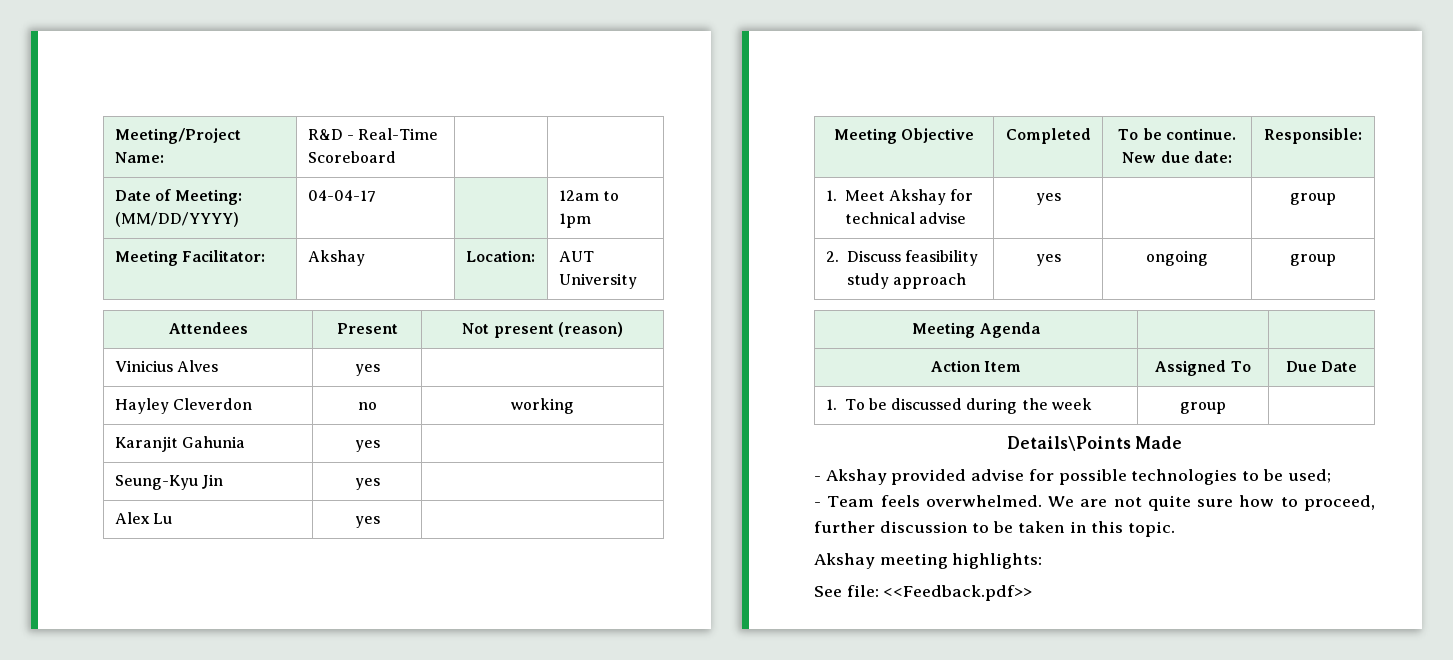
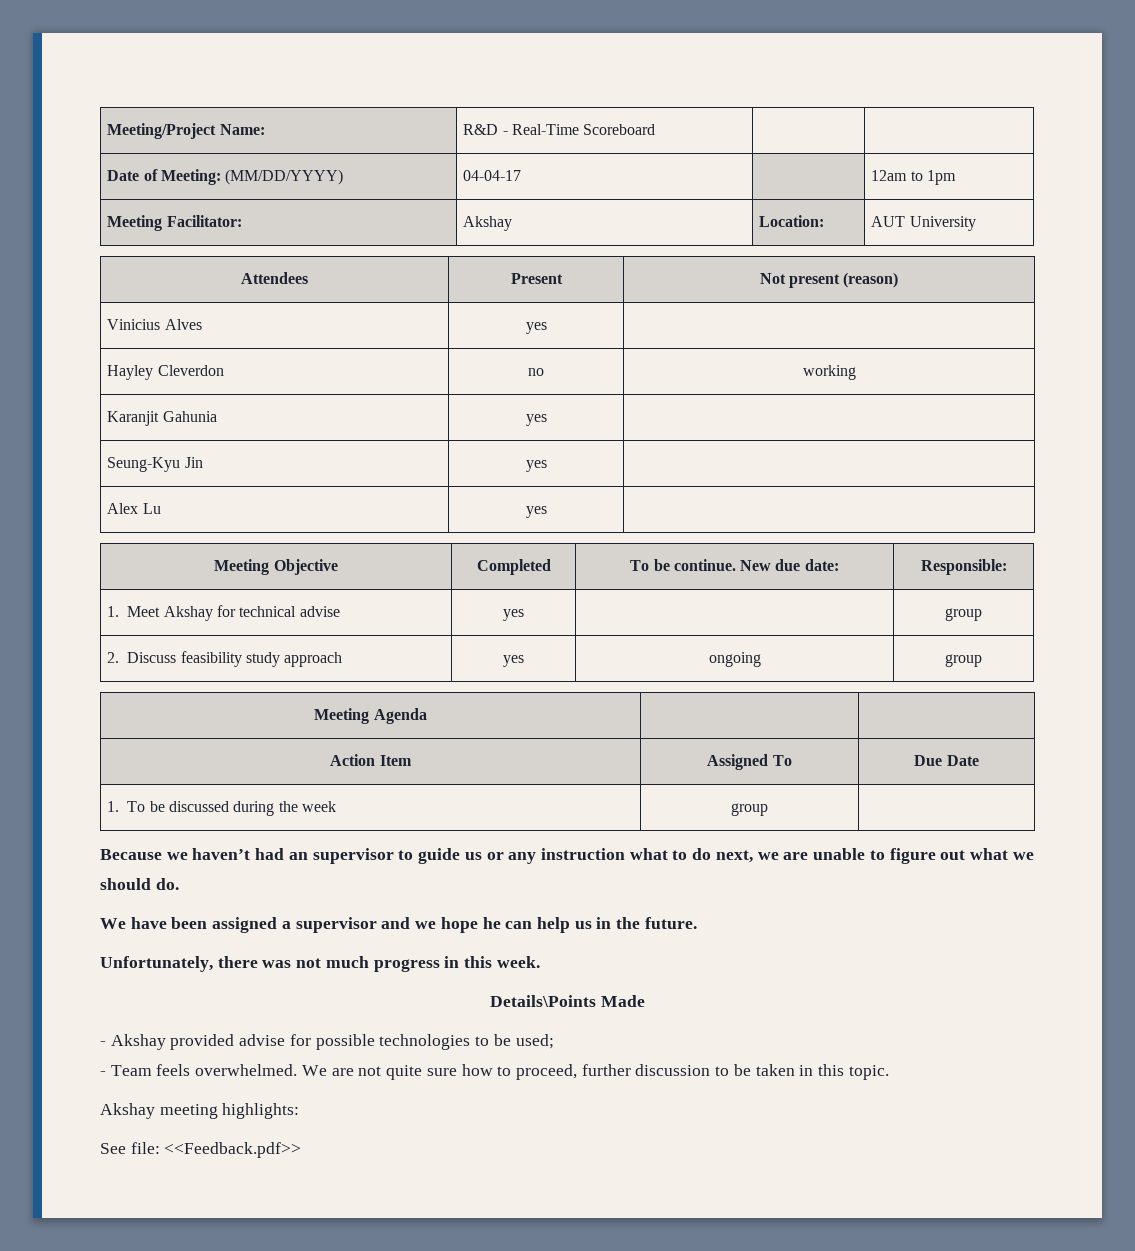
(1226, 408) none -> [100,848,1034,864] [100,878,179,890] [100,917,697,933] [100,956,540,972] // Because we haven’t had an supervisor to guide us or any instruction what to do next, we are unable to figure out what we should do. // We have been assigned a supervisor and we hope he can help us in the future. // Unfortunately, there was not much progress in this week.

